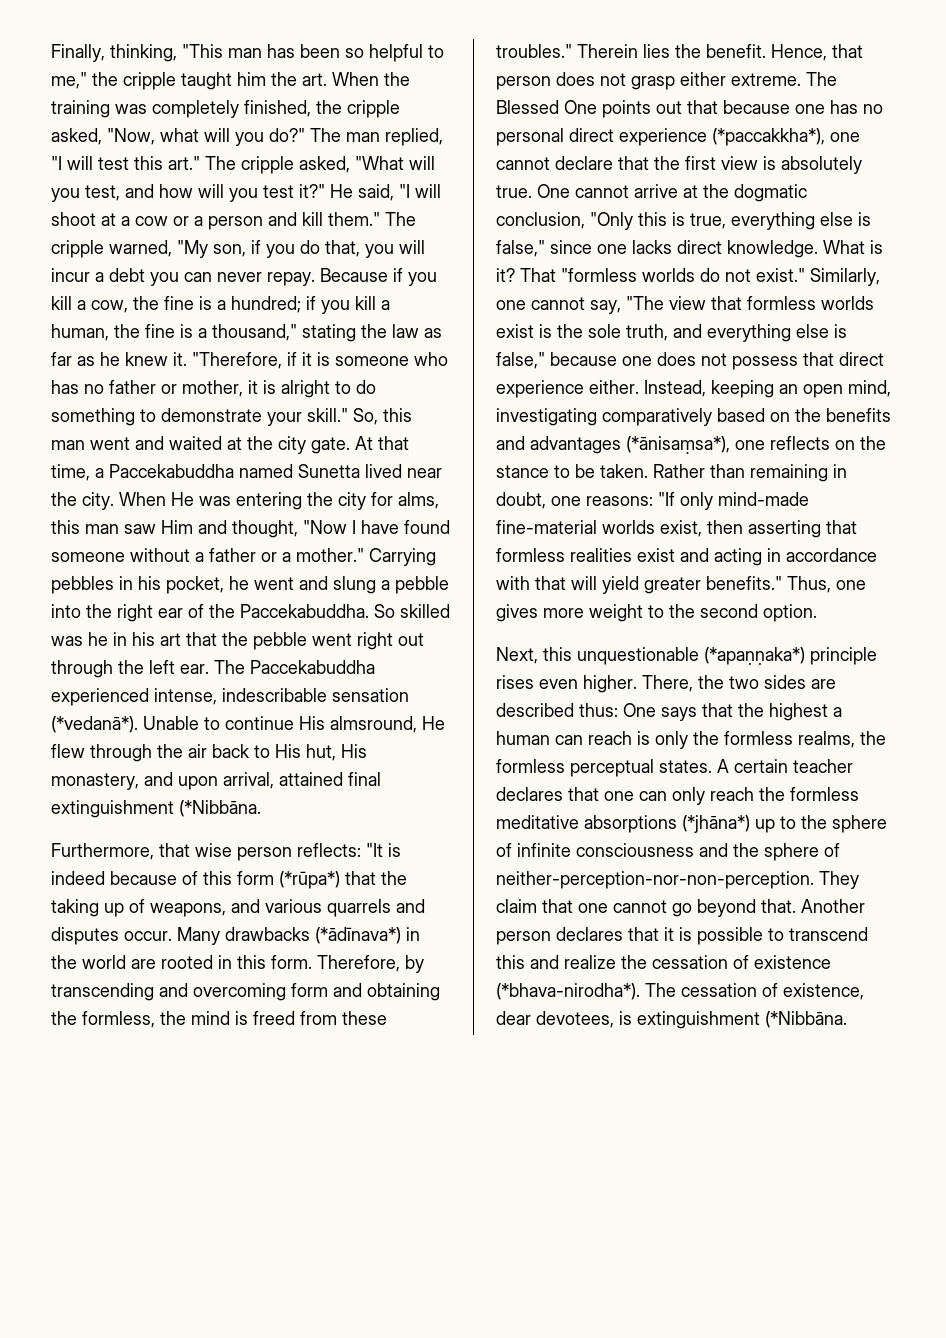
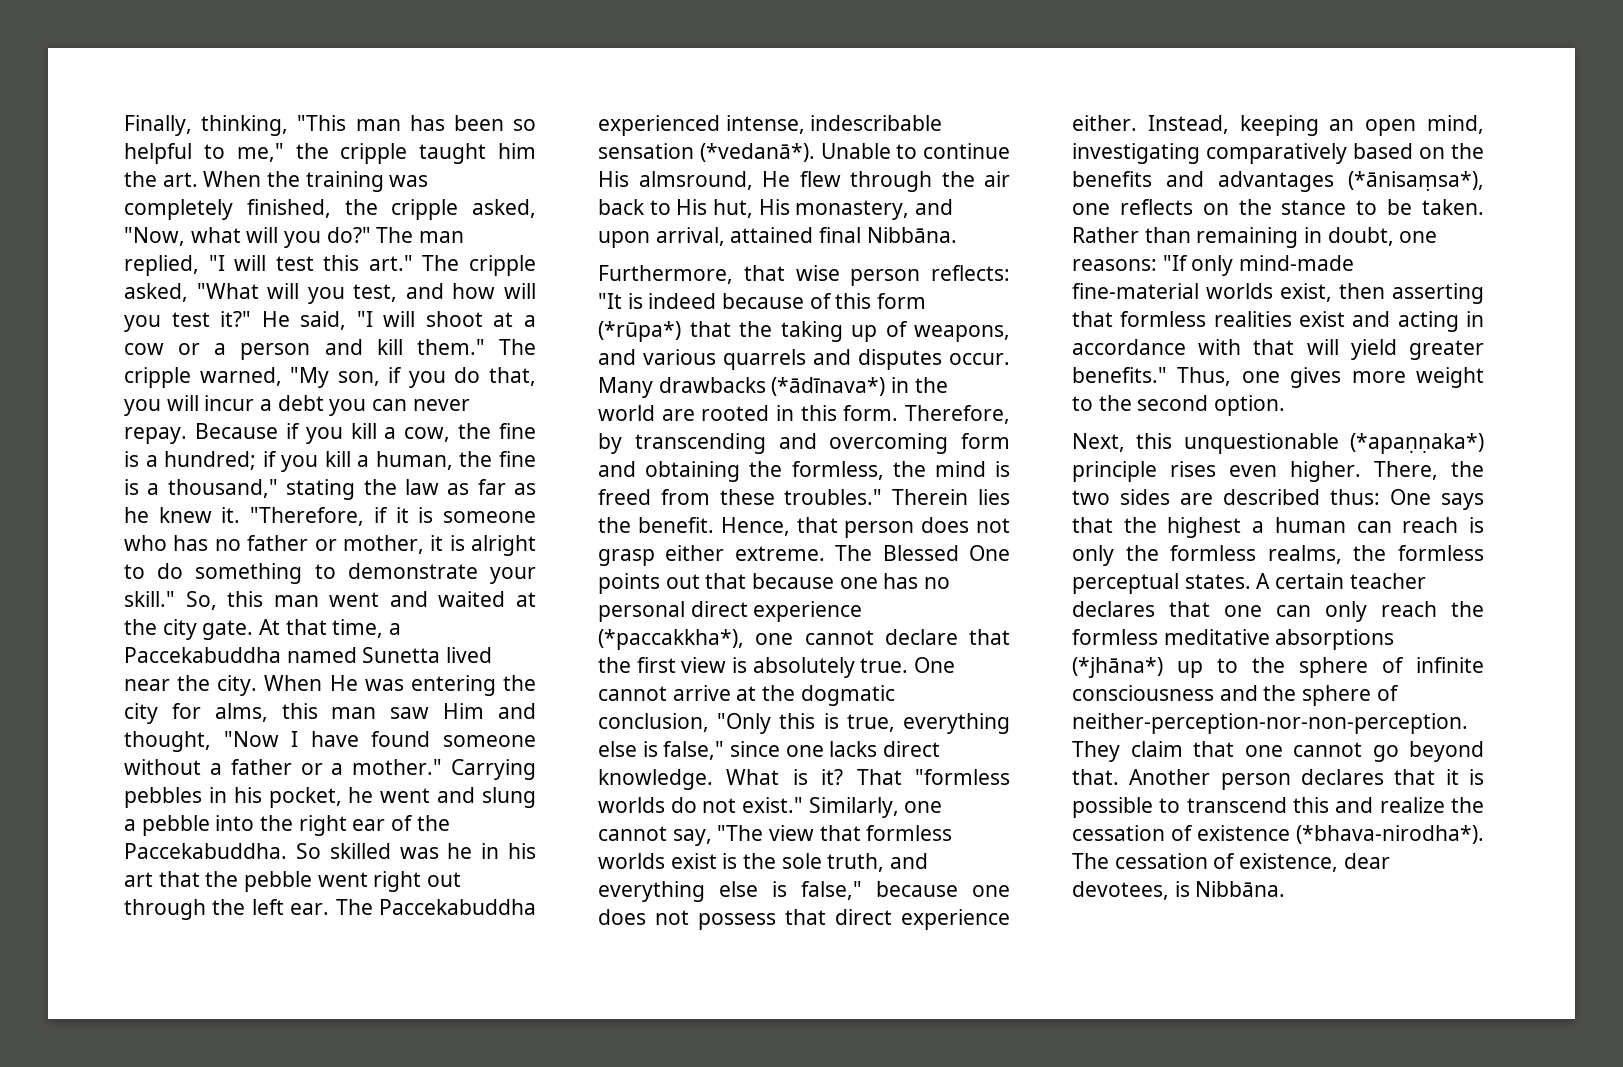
[51,800,261,818] extinguishment (*Nibbāna. -> [866,227,957,243] Nibbāna.
[637,1011,847,1029] extinguishment (*Nibbāna. -> [1195,881,1286,897] Nibbāna.

